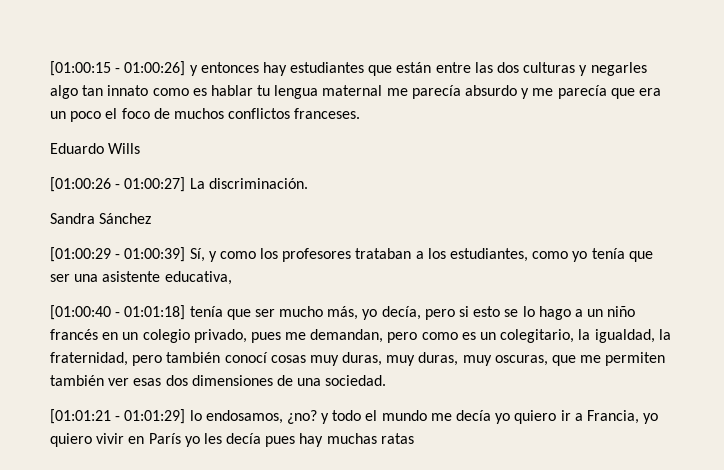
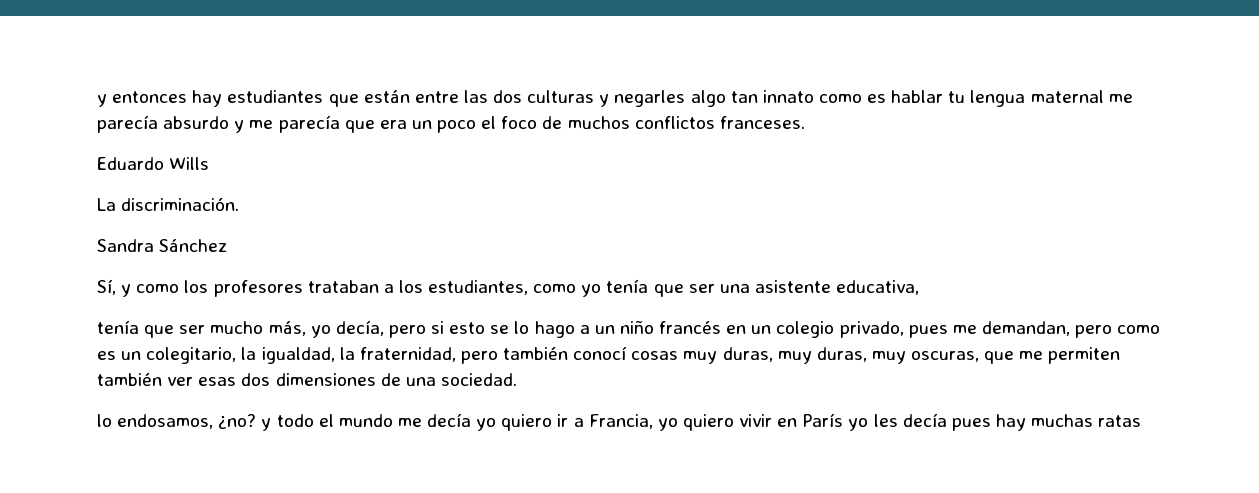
[50,61,186,76] [01:00:15 - 01:00:26] -> (97, 100) none
[50,177,186,192] [01:00:26 - 01:00:27] -> (210, 163) none
[50,247,186,262] [01:00:29 - 01:00:39] -> (228, 245) none
[50,305,186,320] [01:00:40 - 01:01:18] -> (920, 287) none
[50,409,186,424] [01:01:21 - 01:01:29] -> (517, 379) none

